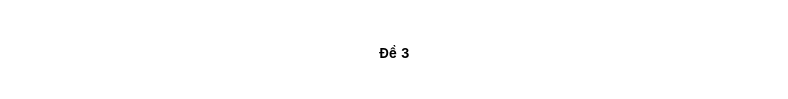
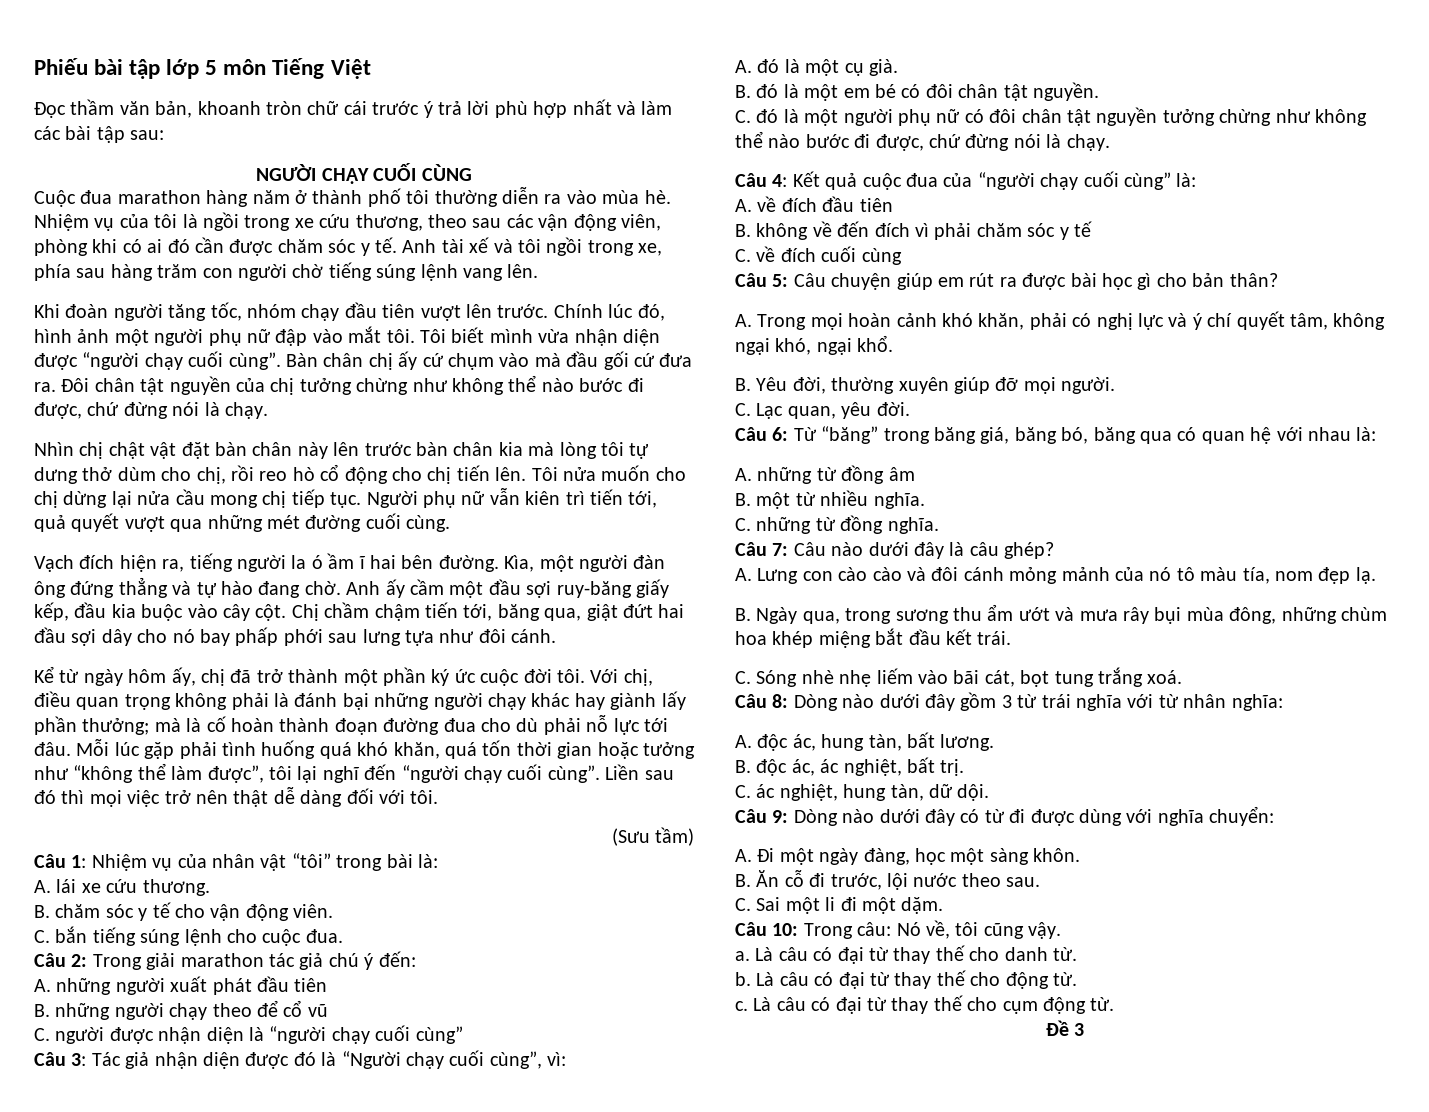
(379, 51) none -> [34,58,371,79] [34,99,673,118] [34,126,165,143] [256,163,472,184] [34,187,671,207] [34,212,661,231] [34,237,663,256] [34,262,539,281] [34,302,665,321] [34,326,660,346] [34,351,693,370] [34,375,644,395] [34,402,268,419] [34,442,650,459] [34,464,686,484] [34,488,658,508] [34,513,451,532] [34,553,666,572] [34,577,669,598] [34,602,685,621] [34,627,557,646] [34,666,653,686] [34,691,686,710] [34,715,668,735] [34,739,695,759] [34,763,674,783] [34,787,439,807] [611,827,694,846] [34,853,438,871] [34,879,210,896] [34,902,334,921] [34,926,343,946] [34,951,416,970] [34,976,328,995] [34,1000,328,1020] [34,1025,463,1044] [34,1050,567,1069] [735,59,898,76] [735,82,1099,101] [735,107,1367,126] [735,131,1110,151] [735,171,1197,190] [735,196,893,212] [735,221,1092,240] [735,246,902,265] [735,273,1278,290] [735,311,1386,330] [735,335,894,355] [735,377,1116,394] [735,402,910,419] [735,426,1377,444] [735,465,915,484] [735,490,925,509] [735,515,939,534] [735,542,1055,559] [735,567,1376,584] [735,604,1387,624] [735,628,1012,648] [735,667,1183,687] [735,692,1283,711] [735,732,995,751] [735,757,965,776] [735,784,990,801] [735,806,1275,826] [735,848,1081,865] [735,870,1041,890] [735,897,944,914] [735,920,1062,939] [735,945,1077,964] [735,970,1077,989] [735,995,1115,1014] Phiếu bài tập lớp 5 môn Tiếng Việt // Đọc thầm văn bản, khoanh tròn chữ cái trước ý trả lời phù hợp nhất và làm các bài tập sau: // NGƯỜI CHẠY CUỐI CÙNG // Cuộc đua marathon hàng năm ở thành phố tôi thường diễn ra vào mùa hè. Nhiệm vụ của tôi là ngồi trong xe cứu thương, theo sau các vận động viên, phòng khi có ai đó cần được chăm sóc y tế. Anh tài xế và tôi ngồi trong xe, phía sau hàng trăm con người chờ tiếng súng lệnh vang lên. // Khi đoàn người tăng tốc, nhóm chạy đầu tiên vượt lên trước. Chính lúc đó, hình ảnh một người phụ nữ đập vào mắt tôi. Tôi biết mình vừa nhận diện được “người chạy cuối cùng”. Bàn chân chị ấy cứ chụm vào mà đầu gối cứ đưa ra. Đôi chân tật nguyền của chị tưởng chừng như không thể nào bước đi được, chứ đừng nói là chạy. // Nhìn chị chật vật đặt bàn chân này lên trước bàn chân kia mà lòng tôi tự dưng thở dùm cho chị, rồi reo hò cổ động cho chị tiến lên. Tôi nửa muốn cho chị dừng lại nửa cầu mong chị tiếp tục. Người phụ nữ vẫn kiên trì tiến tới, quả quyết vượt qua những mét đường cuối cùng. // Vạch đích hiện ra, tiếng người la ó ầm ĩ hai bên đường. Kìa, một người đàn ông đứng thẳng và tự hào đang chờ. Anh ấy cầm một đầu sợi ruy-băng giấy kếp, đầu kia buộc vào cây cột. Chị chầm chậm tiến tới, băng qua, giật đứt hai đầu sợi dây cho nó bay phấp phới sau lưng tựa như đôi cánh. // Kể từ ngày hôm ấy, chị đã trở thành một phần ký ức cuộc đời tôi. Với chị, điều quan trọng không phải là đánh bại những người chạy khác hay giành lấy phần thưởng; mà là cố hoàn thành đoạn đường đua cho dù phải nỗ lực tới đâu. Mỗi lúc gặp phải tình huống quá khó khăn, quá tốn thời gian hoặc tưởng như “không thể làm được”, tôi lại nghĩ đến “người chạy cuối cùng”. Liền sau đó thì mọi việc trở nên thật dễ dàng đối với tôi. // (Sưu tầm) // Câu 1: Nhiệm vụ của nhân vật “tôi” trong bài là: // A. lái xe cứu thương. // B. chăm sóc y tế cho vận động viên. // C. bắn tiếng súng lệnh cho cuộc đua. // Câu 2: Trong giải marathon tác giả chú ý đến: // A. những người xuất phát đầu tiên // B. những người chạy theo để cổ vũ // C. người được nhận diện là “người chạy cuối cùng” // Câu 3: Tác giả nhận diện được đó là “Người chạy cuối cùng”, vì: // A. đó là một cụ già. // B. đó là một em bé có đôi chân tật nguyền. // C. đó là một người phụ nữ có đôi chân tật nguyền tưởng chừng như không thể nào bước đi được, chứ đừng nói là chạy. // Câu 4: Kết quả cuộc đua của “người chạy cuối cùng” là: // A. về đích đầu tiên // B. không về đến đích vì phải chăm sóc y tế // C. về đích cuối cùng // Câu 5: Câu chuyện giúp em rút ra được bài học gì cho bản thân? // A. Trong mọi hoàn cảnh khó khăn, phải có nghị lực và ý chí quyết tâm, không ngại khó, ngại khổ. // B. Yêu đời, thường xuyên giúp đỡ mọi người. // C. Lạc quan, yêu đời. // Câu 6: Từ “băng” trong băng giá, băng bó, băng qua có quan hệ với nhau là: // A. những từ đồng âm // B. một từ nhiều nghĩa. // C. những từ đồng nghĩa. // Câu 7: Câu nào dưới đây là câu ghép? // A. Lưng con cào cào và đôi cánh mỏng mảnh của nó tô màu tía, nom đẹp lạ. // B. Ngày qua, trong sương thu ẩm ướt và mưa rây bụi mùa đông, những chùm hoa khép miệng bắt đầu kết trái. // C. Sóng nhè nhẹ liếm vào bãi cát, bọt tung trắng xoá. // Câu 8: Dòng nào dưới đây gồm 3 từ trái nghĩa với từ nhân nghĩa: // A. độc ác, hung tàn, bất lương. // B. độc ác, ác nghiệt, bất trị. // C. ác nghiệt, hung tàn, dữ dội. // Câu 9: Dòng nào dưới đây có từ đi được dùng với nghĩa chuyển: // A. Đi một ngày đàng, học một sàng khôn. // B. Ăn cỗ đi trước, lội nước theo sau. // C. Sai một li đi một dặm. // Câu 10: Trong câu: Nó về, tôi cũng vậy. // a. Là câu có đại từ thay thế cho danh từ. // b. Là câu có đại từ thay thế cho động từ. // c. Là câu có đại từ thay thế cho cụm động từ. //

